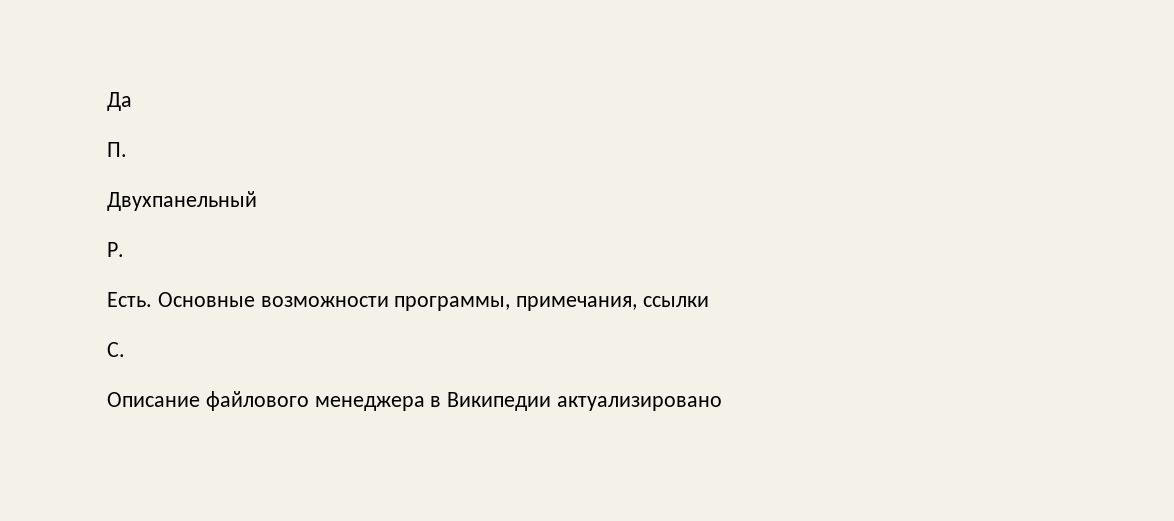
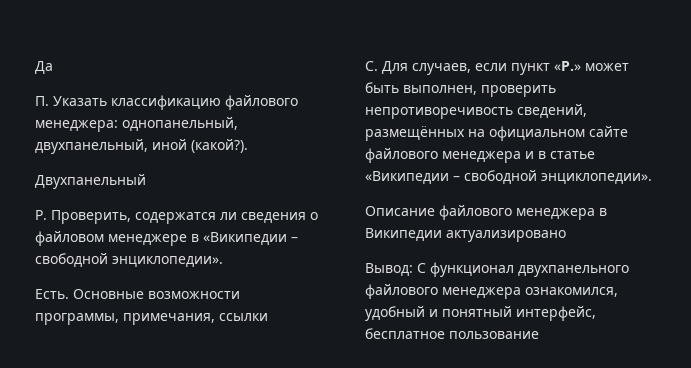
[107,191,257,211] [107,242,124,257] // Двухпанельный // Р. -> [53,95,298,110] [35,117,238,132] [35,139,248,154] [35,174,146,189] [35,210,318,224] [35,231,298,246] [35,253,223,267] Указать классификацию файлового менеджера: однопанельный, двухпанельный, иной (какой?). // Двухпанельный // Р. Проверить, содержатся ли сведения о файловом менеджере в «Википедии – свободной энциклопедии».
(125, 349) none -> [382,61,629,75] [365,82,556,97] [365,104,587,119] [365,126,628,141] [365,148,595,163] [365,170,652,184] Для случаев, если пункт «Р.» может быть выполнен, проверить непротиворечивость сведений, размещённых на официальном сайте файлового менеджера и в статье «Википедии – свободной энциклопедии».
(723, 403) none -> [365,262,629,277] [365,284,618,299] [365,306,596,321] [365,328,539,339] // Вывод: С функционал двухпанельного файлового менеджера ознакомился, удобный и понятный интерфейс, бесплатное пользование

